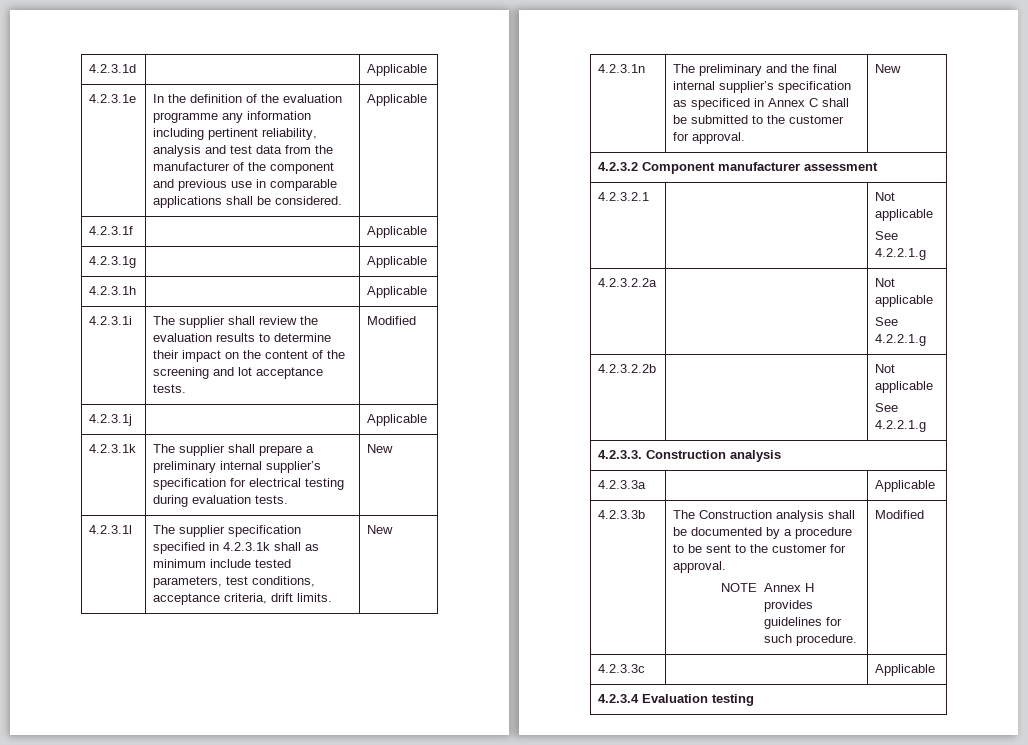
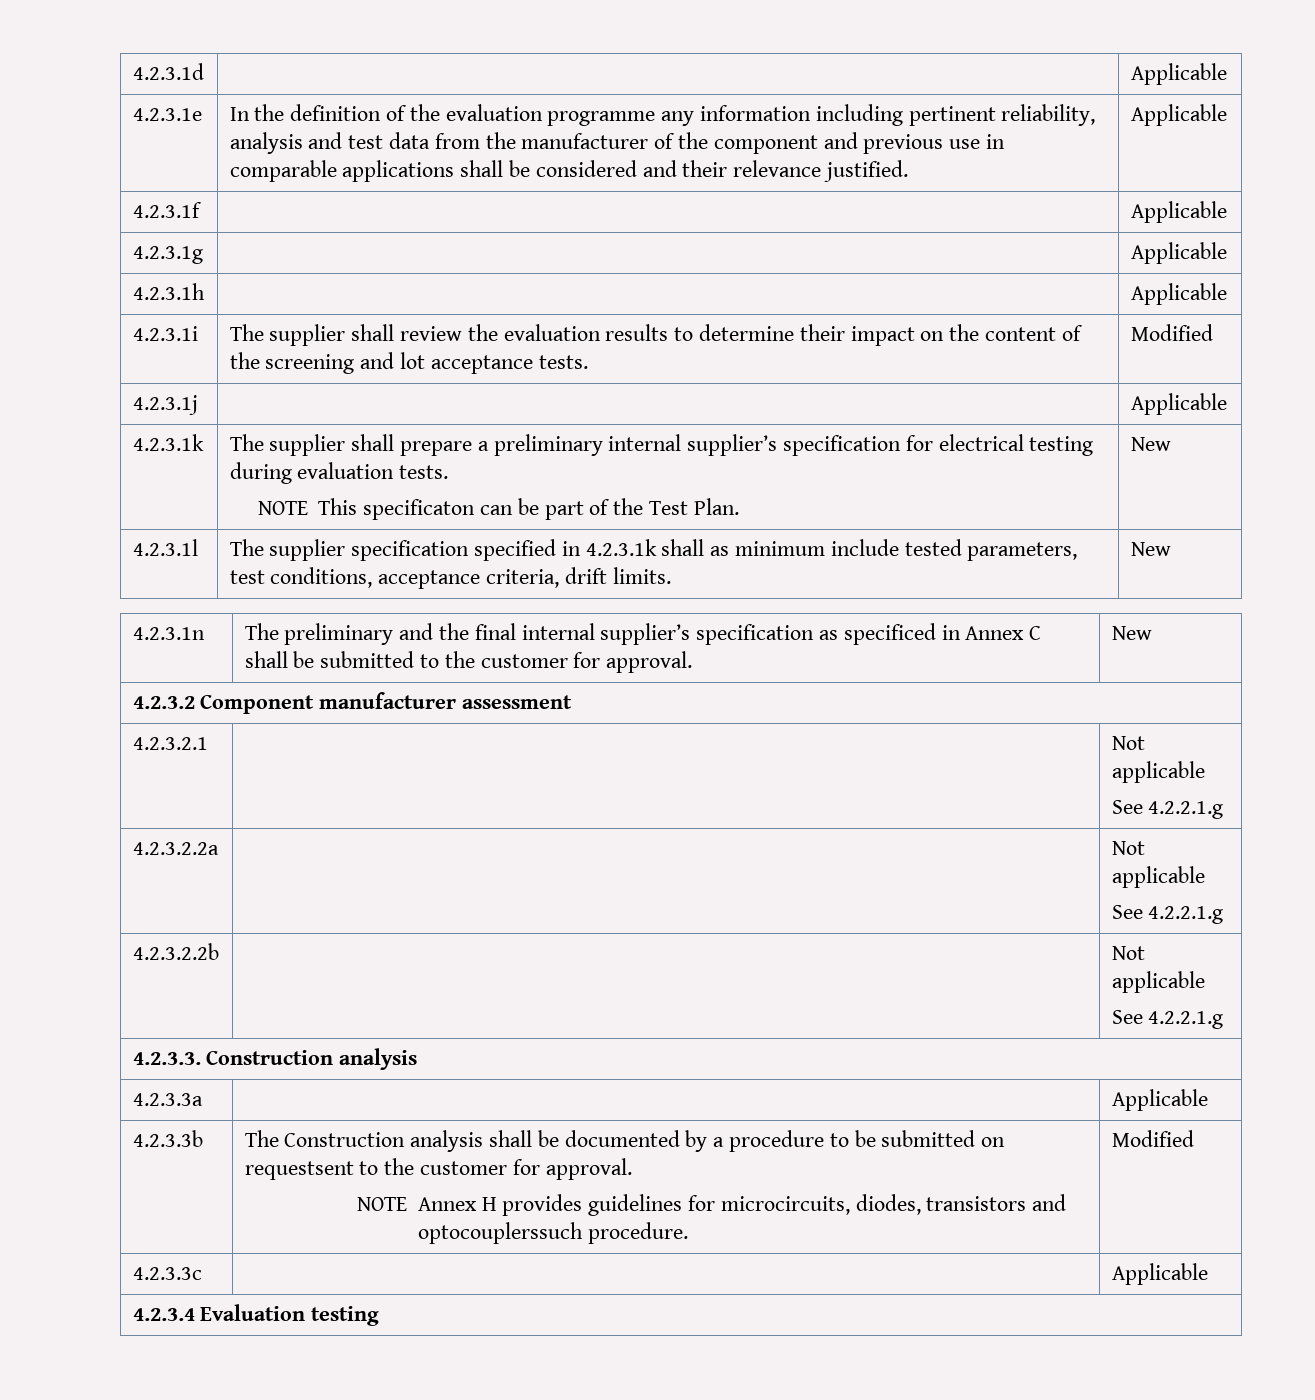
[275,196,343,205] considered. -> [535,160,908,182] considered and their relevance justified.
(289, 499) none -> [257,498,739,520] // NOTE This specificaton can be part of the Test Plan.
[706,544,732,553] sent -> [881,1130,1006,1147] [244,1161,354,1180] submitted on requestsent
[763,634,792,643] such -> [720,1194,1067,1215] [417,1222,583,1244] microcircuits, diodes, transistors and optocouplerssuch

